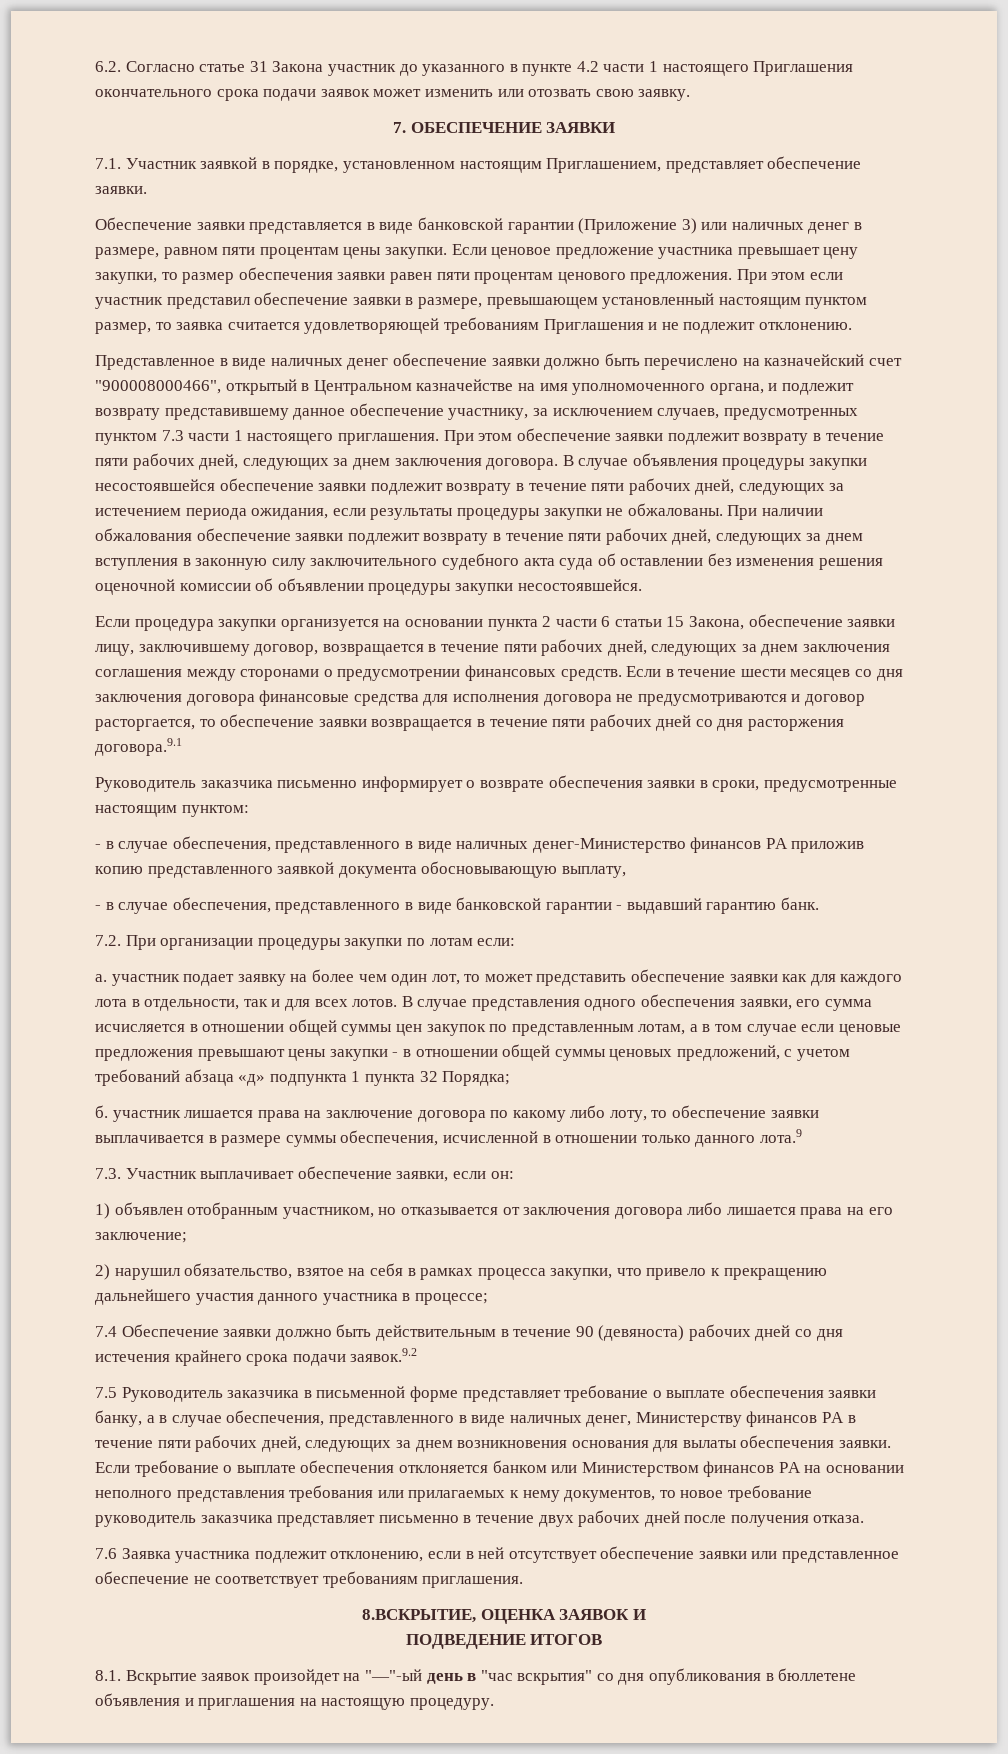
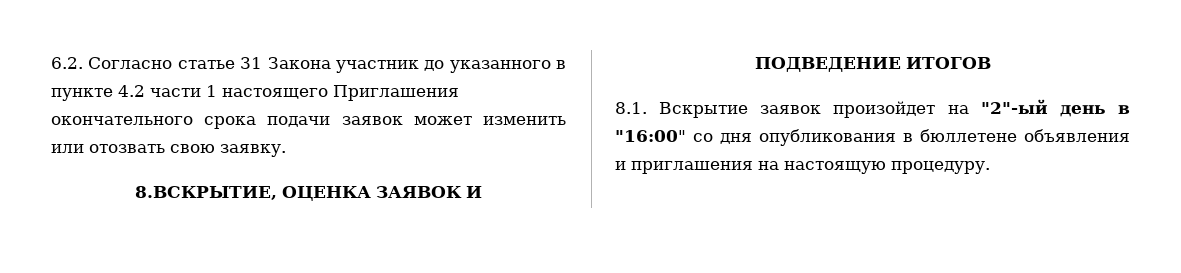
[392,122,616,133] [95,156,862,173] [95,186,147,194] [95,217,863,234] [95,244,859,259] [95,267,844,284] [95,292,868,309] [95,317,852,334] [95,353,903,370] [95,379,854,395] [95,403,858,420] [95,428,884,445] [95,453,868,470] [95,478,845,495] [95,503,823,520] [95,528,864,545] [95,553,884,570] [95,578,642,595] [95,614,896,631] [95,639,891,656] [95,665,903,681] [95,690,865,706] [95,714,845,731] [95,738,182,756] [95,775,897,792] [95,805,249,817] [95,836,865,853] [95,861,626,878] [95,897,820,914] [95,935,516,950] [95,969,903,986] [95,994,872,1011] [95,1019,901,1036] [95,1044,851,1061] [95,1069,511,1086] [95,1105,819,1122] [95,1129,802,1147] [95,1166,514,1182] [95,1202,893,1219] [95,1232,187,1243] [95,1263,827,1280] [95,1289,488,1305] [95,1324,843,1341] [95,1348,418,1366] [95,1385,877,1402] [95,1410,856,1427] [95,1435,892,1452] [95,1460,905,1477] [95,1485,812,1502] [95,1510,865,1527] [95,1546,900,1563] [95,1571,524,1588] // 7. ОБЕСПЕЧЕНИЕ ЗАЯВКИ // 7.1. Участник заявкой в порядке, установленном настоящим Приглашением, представляет обеспечение заявки. // Обеспечение заявки представляется в виде банковской гарантии (Приложение 3) или наличных денег в размере, равном пяти процентам цены закупки. Если ценовое предложение участника превышает цену закупки, то размер обеспечения заявки равен пяти процентам ценового предложения. При этом если участник представил обеспечение заявки в размере, превышающем установленный настоящим пунктом размер, то заявка считается удовлетворяющей требованиям Приглашения и не подлежит отклонению. // Представленное в виде наличных денег обеспечение заявки должно быть перечислено на казначейский счет "900008000466", открытый в Центральном казначействе на имя уполномоченного органа, и подлежит возврату представившему данное обеспечение участнику, за исключением случаев, предусмотренных пунктом 7.3 части 1 настоящего приглашения. При этом обеспечение заявки подлежит возврату в течение пяти рабочих дней, следующих за днем заключения договора. В случае объявления процедуры закупки несостоявшейся обеспечение заявки подлежит возврату в течение пяти рабочих дней, следующих за истечением периода ожидания, если результаты процедуры закупки не обжалованы. При наличии обжалования обеспечение заявки подлежит возврату в течение пяти рабочих дней, следующих за днем вступления в законную силу заключительного судебного акта суда об оставлении без изменения решения оценочной комиссии об объявлении процедуры закупки несостоявшейся. // Если процедура закупки организуется на основании пункта 2 части 6 статьи 15 Закона, обеспечение заявки лицу, заключившему договор, возвращается в течение пяти рабочих дней, следующих за днем заключения соглашения между сторонами о предусмотрении финансовых средств. Если в течение шести месяцев со дня заключения договора финансовые средства для исполнения договора не предусмотриваются и договор расторгается, то обеспечение заявки возвращается в течение пяти рабочих дней со дня расторжения договора.9.1 // Руководитель заказчика письменно информирует о возврате обеспечения заявки в сроки, предусмотренные настоящим пунктом: // - в случае обеспечения, представленного в виде наличных денег-Министерствo финансов РА приложив копию представленного заявкой документа обосновывающую выплату, // - в случае обеспечения, представленного в виде банковской гарантии - выдавший гарантию банк. // 7.2. При организации процедуры закупки по лотам если: // а. участник подает заявку на более чем один лот, то может представить обеспечение заявки как для каждого лота в отдельности, так и для всех лотов. В случае представления одного обеспечения заявки, его сумма исчисляется в отношении общей суммы цен закупок по представленным лотам, а в том случае eсли ценовые предложения превышают цены закупки - в отношении общей суммы ценовых предложений, с учетом требований абзаца «д» подпункта 1 пункта 32 Порядка; // б. участник лишается права на заключение договора по какому либо лоту, то обеспечение заявки выплачивается в размере суммы обеспечения, исчисленной в отношении только данного лота.9 // 7.3. Участник выплачивает обеспечение заявки, если он: // 1) объявлен отобранным участником, но отказывается от заключения договора либо лишается права на его заключение; // 2) нарушил обязательство, взятое на себя в рамках процесса закупки, что привело к прекращению дальнейшего участия данного участника в процессе; // 7.4 Обеспечение заявки должно быть действительным в течение 90 (девяноста) рабочих дней со дня истечения крайнего срока подачи заявок.9.2 // 7.5 Руководитель заказчика в письменной форме представляет требование о выплате обеспечения заявки банку, а в случае обеспечения, представленного в виде наличных денег, Министерству финансов РА в течение пяти рабочих дней, следующих за днем возникновения основания для вылаты обеспечения заявки. Если требование о выплате обеспечения отклоняется банком или Министерством финансов РА на основании неполного представления требования или прилагаемых к нему документов, то новое требование руководитель заказчика представляет письменно в течение двух рабочих дней после получения отказа. // 7.6 Заявка участника подлежит отклонению, если в ней отсутствует обеспечение заявки или представленное обеспечение не соответствует требованиям приглашения. -> (286, 150) none
[364,1669,422,1681] "—"-ый -> [980,99,1048,114] "2"-ый
[480,1670,593,1685] "час вскрытия" -> [615,130,686,142] "16:00"

